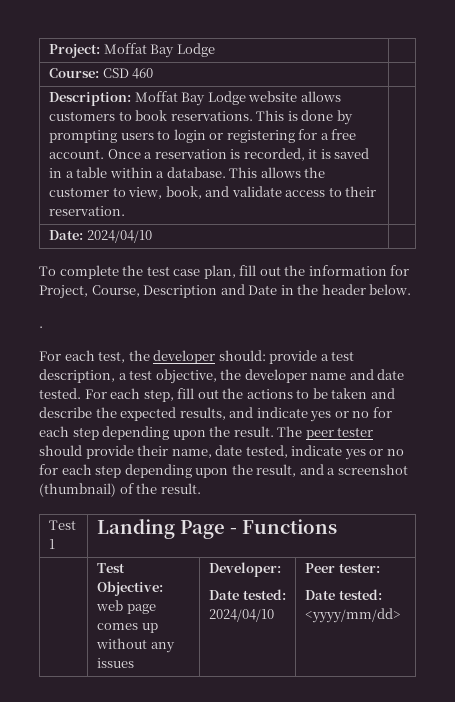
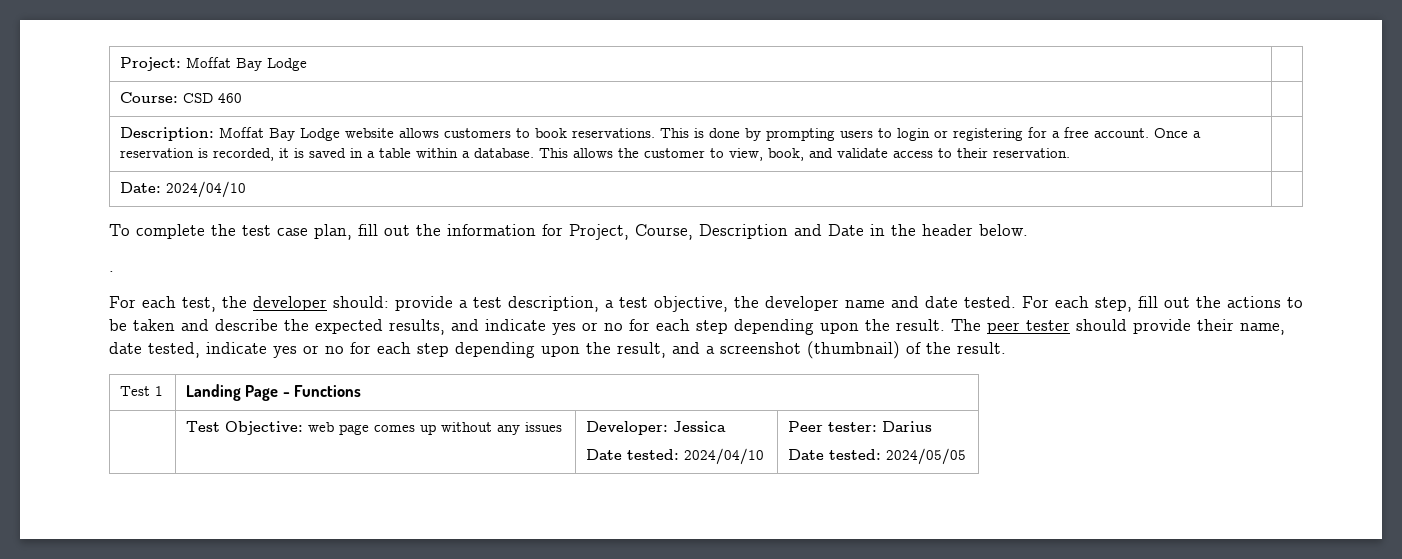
(282, 569) none -> [672,421,726,432] Jessica
[305,589,382,600] [305,608,402,623] // Date tested: <yyyy/mm/dd> -> [881,421,932,432] [787,448,966,465] Darius // Date tested: 2024/05/05

